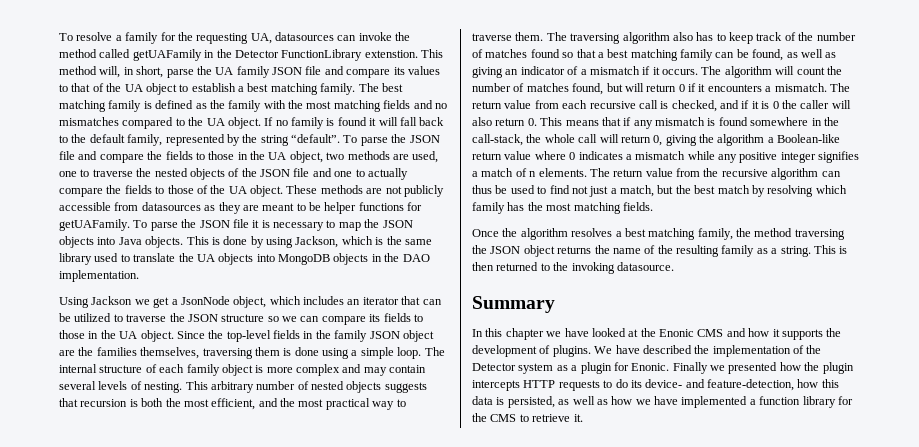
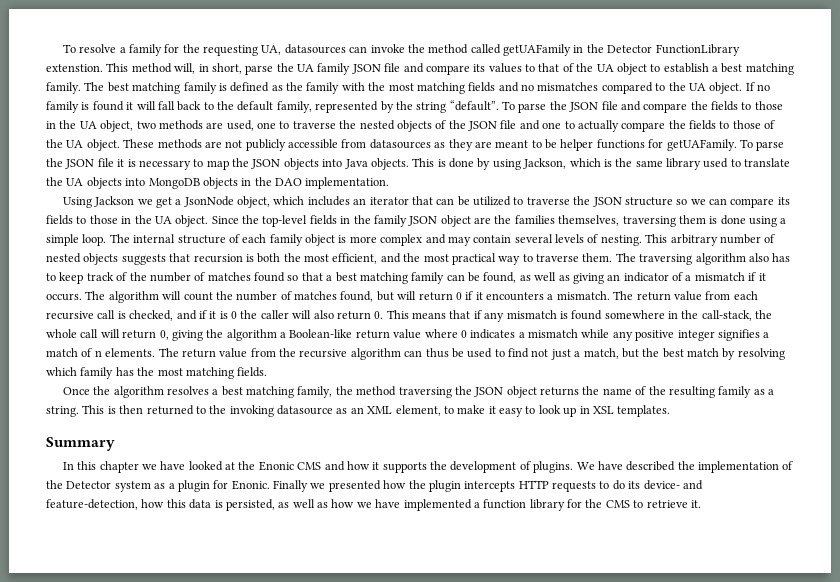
[616,262,674,271] datasource. -> [277,405,671,417] datasource as an XML element, to make it easy to look up in XSL templates.

